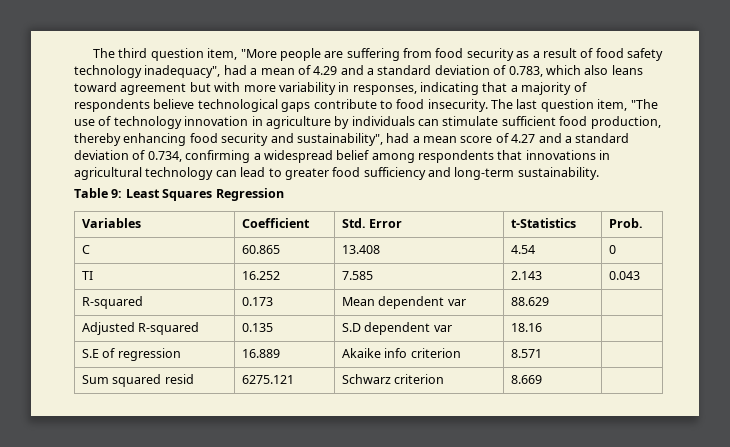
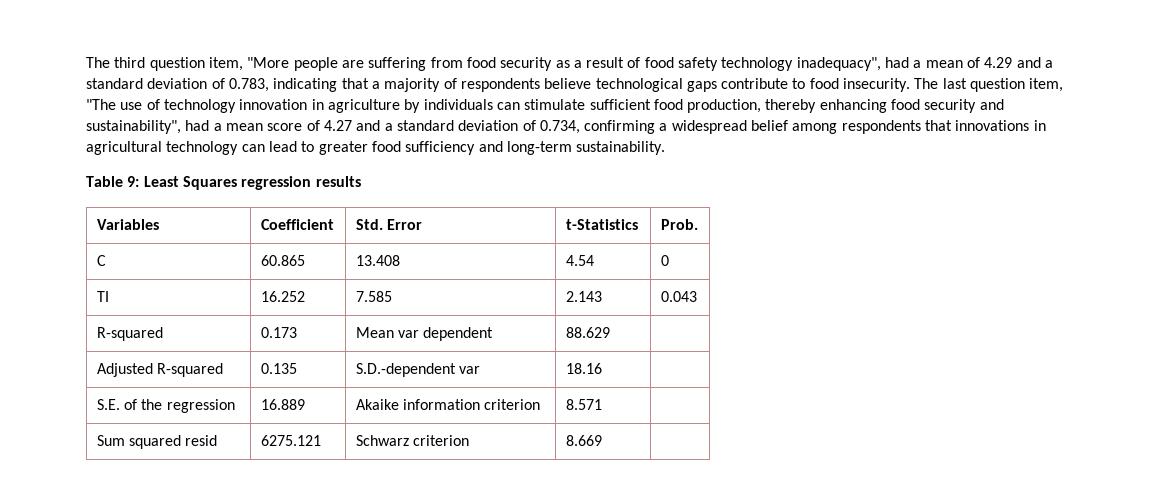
[545,65,643,75] [74,82,417,95] which also leans toward agreement but with more variability in responses, -> (269, 85) none
[215,188,284,201] Regression -> [241,176,361,190] regression results
[378,296,466,309] dependent var -> [398,327,494,341] var dependent
[342,322,431,335] S.D dependent -> [355,363,456,377] S.D.-dependent
[82,348,116,358] S.E of -> [96,399,163,410] S.E. of the
[384,348,408,358] info -> [403,399,481,410] information

